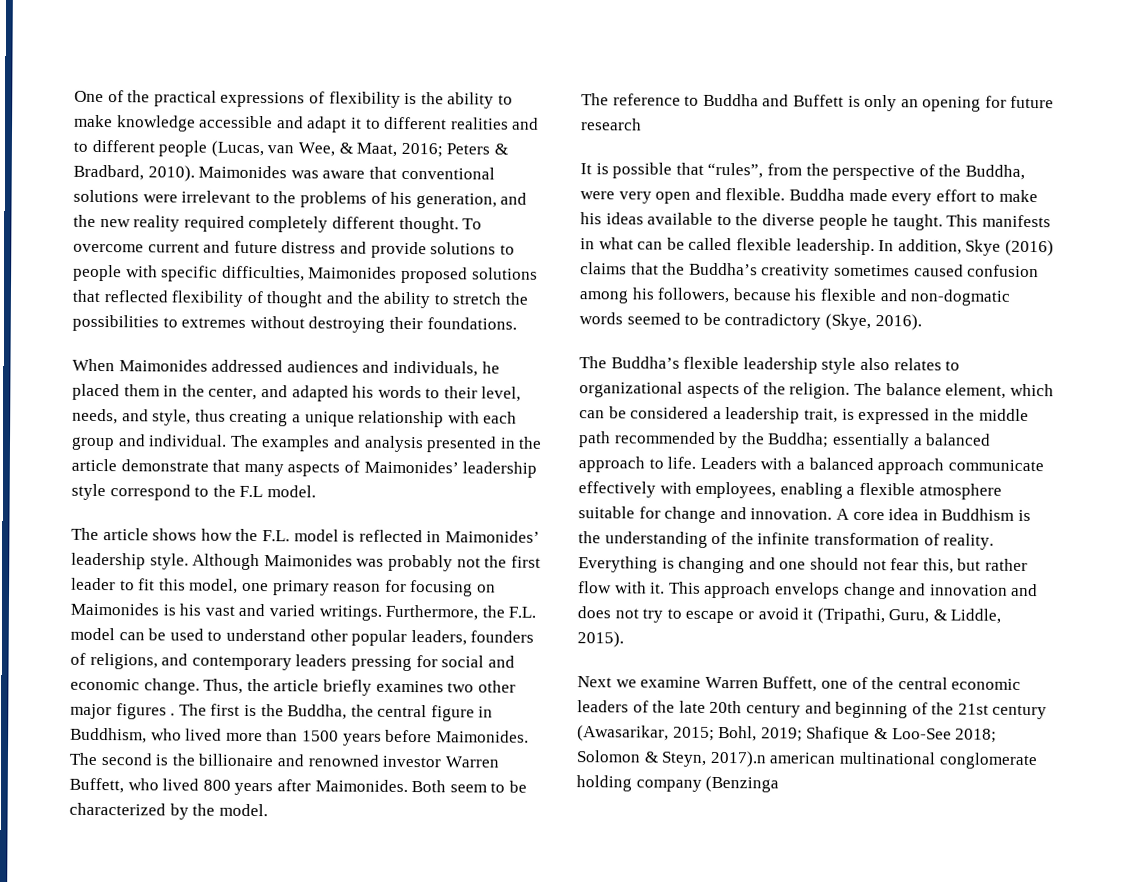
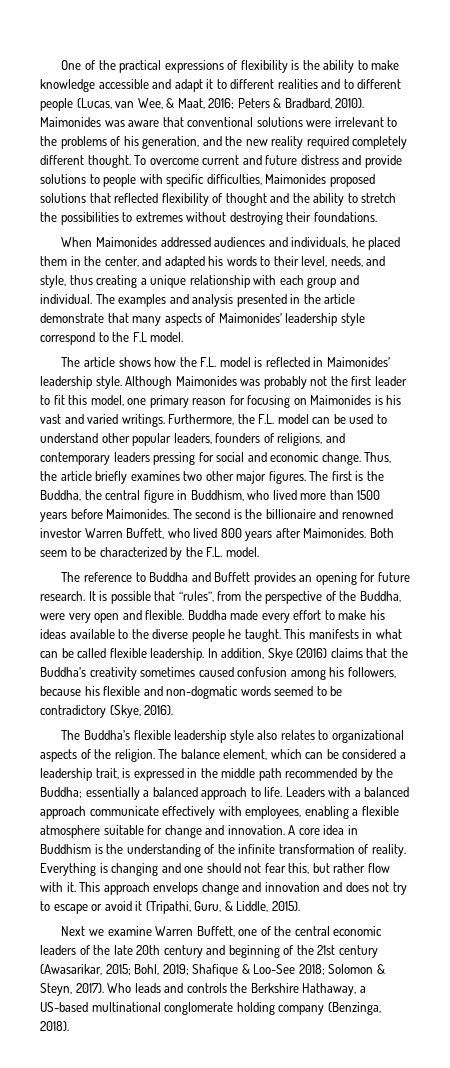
[115,703,176,720] figures . -> [268,471,306,484] figures.
(216, 809) none -> [206,547,223,557] F.L.
[847,94,898,112] is only -> [253,572,296,585] provides
[581,118,642,131] research // -> [40,591,85,601] research.
[709,750,837,768] 2017).n american -> [75,983,366,996] [40,1002,88,1012] 2017). Who leads and controls the Berkshire Hathaway, a US-based
[705,775,780,793] (Benzinga -> [327,1002,381,1015] [40,1021,69,1031] (Benzinga, 2018).

